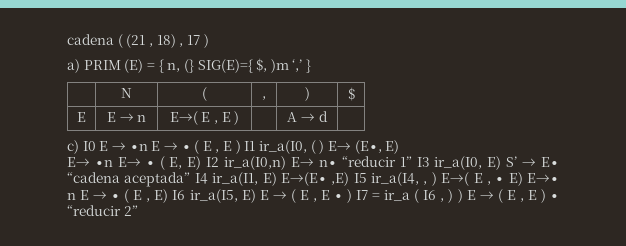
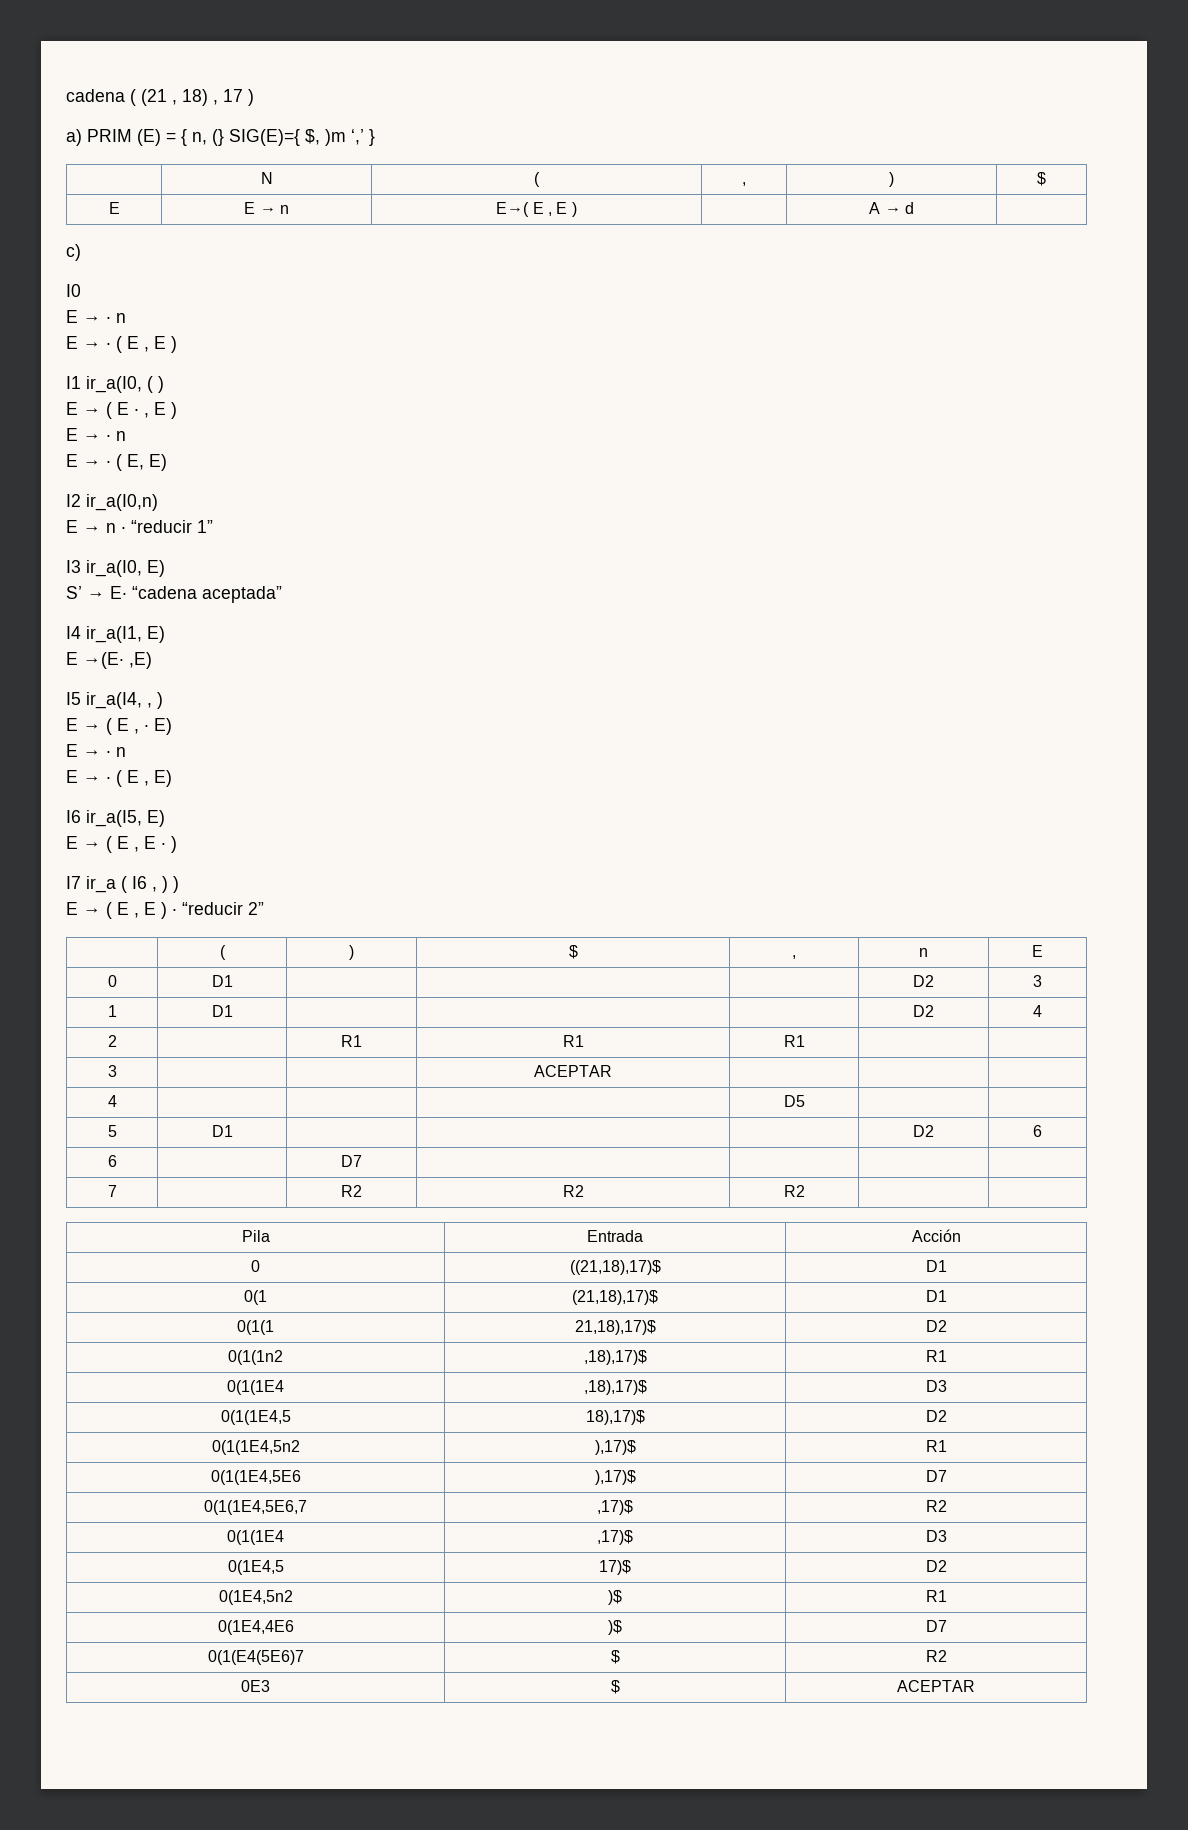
(79, 147) none -> (81, 252) //
[99,141,148,151] E → ∙n -> [66,310,126,323] // E → ∙ n //
(241, 147) none -> (177, 344) //
[327,140,400,154] [67,157,141,167] E→ (E∙, E) // E→ ∙n E→ -> [66,402,177,419] [66,428,126,441] [66,454,101,467] // E → ( E ∙ , E ) // E → ∙ n // E →
(202, 163) none -> (167, 462) //
[291,157,337,167] E→ n∙ -> [66,520,126,533] // E → n ∙
(412, 161) none -> (213, 526) //
(502, 163) none -> (165, 568) //
(191, 179) none -> (282, 594) //
[280,172,327,186] E→(E∙ -> [66,652,124,669] // E →(E∙
(350, 179) none -> (152, 660) //
[441,172,470,186] E→( -> [66,718,112,735] // E → (
[527,173,559,183] [67,193,76,200] E→∙ n -> [66,744,126,757] // E → ∙ n //
(169, 196) none -> (172, 778) //
(256, 196) none -> (165, 818) //
[356,190,381,200] I7 = -> [66,876,81,889] // I7
(463, 196) none -> (179, 884) //
(138, 210) none -> [219,945,226,960] [349,945,354,960] [568,945,578,959] [792,955,796,959] [919,948,928,957] [1032,945,1043,957] [107,975,117,987] [211,975,233,987] [913,975,934,987] [1033,975,1042,987] [107,1005,117,1017] [211,1005,233,1017] [913,1005,934,1017] [1033,1005,1042,1017] [107,1035,117,1047] [341,1035,362,1047] [562,1035,584,1047] [783,1035,805,1047] [107,1065,117,1077] [534,1065,612,1077] [107,1095,117,1107] [783,1095,805,1107] [107,1125,117,1137] [211,1125,233,1137] [913,1125,934,1137] [1033,1125,1042,1137] [107,1155,117,1167] [341,1155,362,1167] [107,1185,117,1197] [341,1185,362,1197] [562,1185,584,1197] [783,1185,805,1197] [241,1230,270,1242] [587,1230,643,1242] [911,1229,961,1242] [251,1260,260,1272] [569,1260,661,1275] [925,1260,947,1272] [244,1290,267,1305] [572,1290,658,1305] [925,1290,947,1302] [237,1320,274,1335] [574,1320,656,1335] [925,1320,947,1332] [228,1350,283,1365] [583,1350,647,1365] [925,1350,947,1362] [227,1380,284,1395] [583,1380,647,1395] [925,1380,947,1392] [220,1410,291,1425] [585,1410,645,1425] [925,1410,947,1422] [211,1440,300,1455] [594,1440,636,1455] [925,1440,947,1452] [210,1470,301,1485] [594,1470,636,1485] [925,1470,947,1482] [204,1500,307,1515] [597,1500,633,1515] [925,1500,947,1512] [227,1530,284,1545] [597,1530,633,1545] [925,1530,947,1542] [227,1560,284,1575] [599,1560,631,1575] [925,1560,947,1572] [218,1590,293,1605] [608,1590,622,1605] [925,1590,947,1602] [217,1620,294,1635] [608,1620,622,1635] [925,1620,947,1632] [207,1650,304,1665] [610,1650,620,1664] [925,1650,947,1662] [241,1680,270,1692] [610,1680,620,1694] [897,1680,975,1692] // | ( | ) | $ | , | n | E // 0 | D1 | | | | D2 | 3 // 1 | D1 | | | | D2 | 4 // 2 | | R1 | R1 | R1 | | // 3 | | | ACEPTAR | | | // 4 | | | | D5 | | // 5 | D1 | | | | D2 | 6 // 6 | | D7 | | | | // 7 | | R2 | R2 | R2 | | // Pila | Entrada | Acción // 0 | ((21,18),17)$ | D1 // 0(1 | (21,18),17)$ | D1 // 0(1(1 | 21,18),17)$ | D2 // 0(1(1n2 | ,18),17)$ | R1 // 0(1(1E4 | ,18),17)$ | D3 // 0(1(1E4,5 | 18),17)$ | D2 // 0(1(1E4,5n2 | ),17)$ | R1 // 0(1(1E4,5E6 | ),17)$ | D7 // 0(1(1E4,5E6,7 | ,17)$ | R2 // 0(1(1E4 | ,17)$ | D3 // 0(1E4,5 | 17)$ | D2 // 0(1E4,5n2 | )$ | R1 // 0(1E4,4E6 | )$ | D7 // 0(1(E4(5E6)7 | $ | R2 // 0E3 | $ | ACEPTAR

